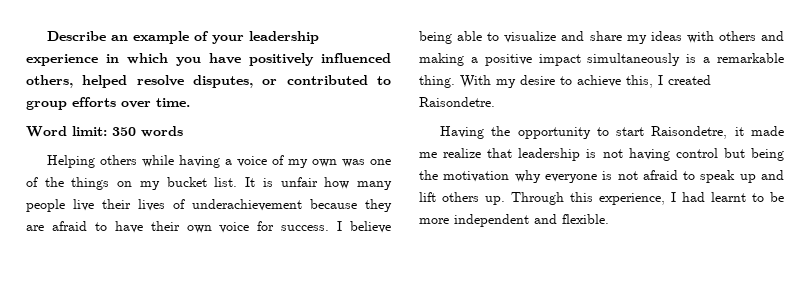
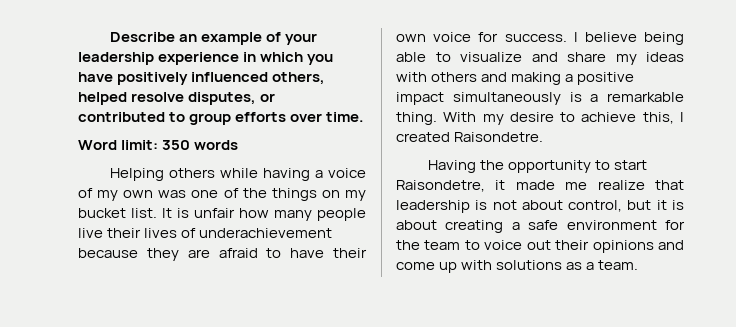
[628,148,784,161] [419,170,784,183] [419,192,784,205] [419,214,609,227] having control but being the motivation why everyone is not afraid to speak up and lift others up. Through this experience, I had learnt to be more independent and flexible. -> [521,200,684,212] [396,220,685,233] [396,240,684,253] [396,260,639,273] about control, but it is about creating a safe environment for the team to voice out their opinions and come up with solutions as a team.

